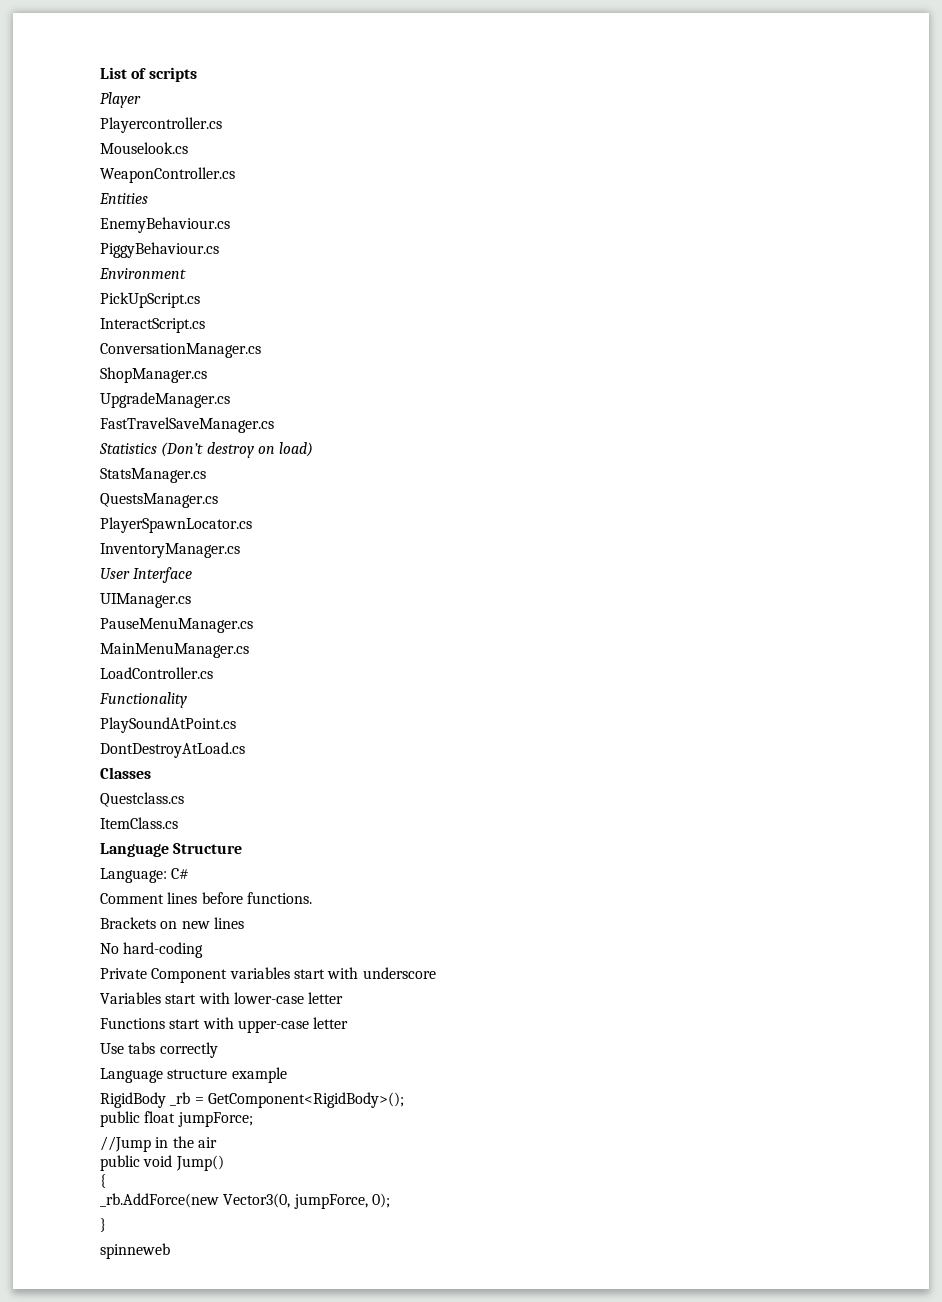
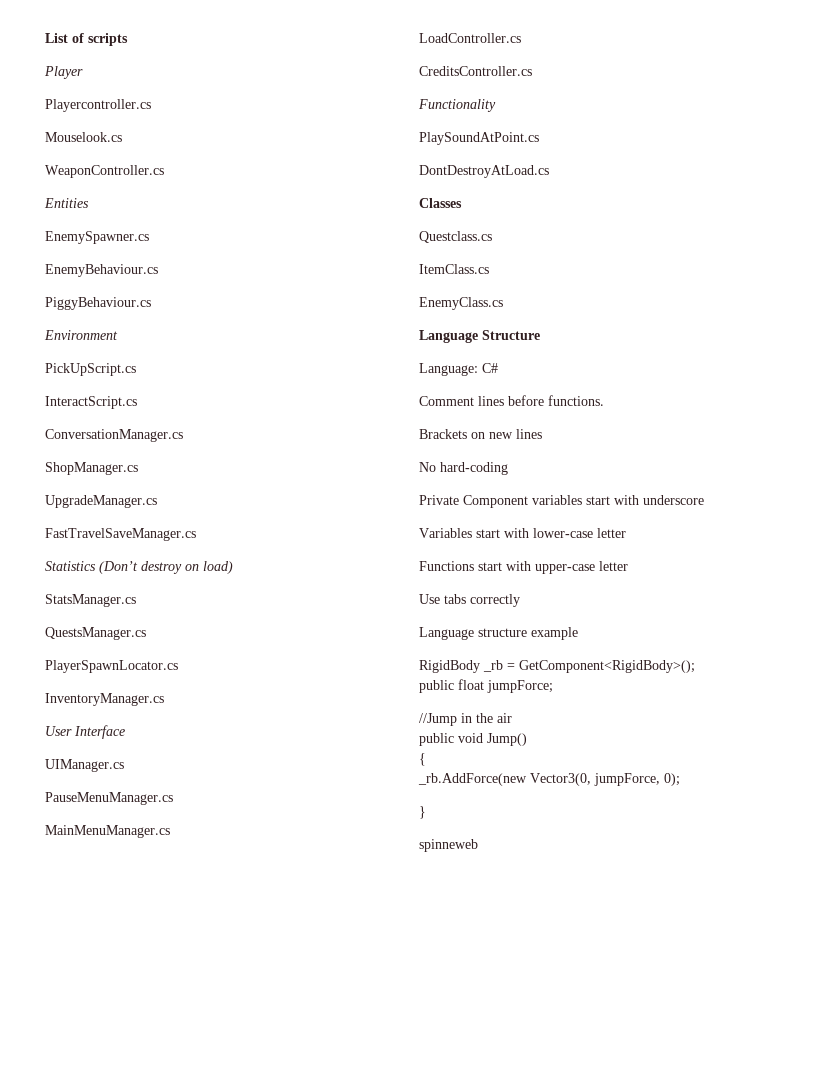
(148, 198) none -> [45,231,149,244] // EnemySpawner.cs
(213, 673) none -> [419,66,532,76] // CreditsController.cs
(178, 823) none -> [419,297,503,310] // EnemyClass.cs

